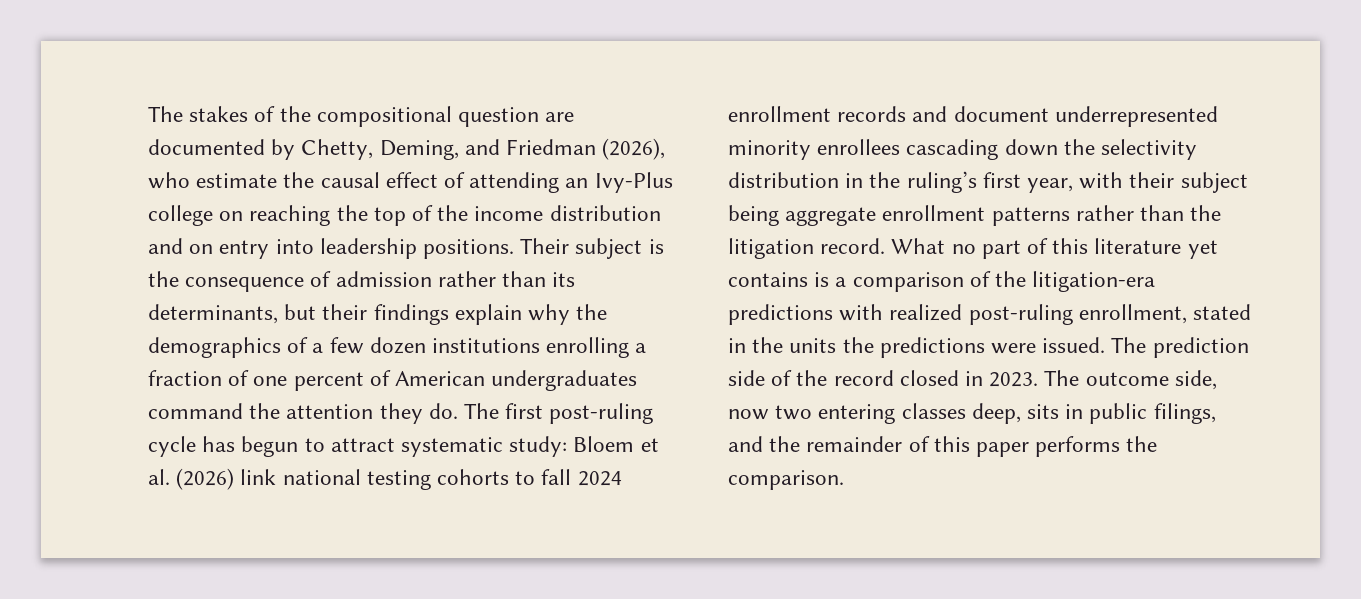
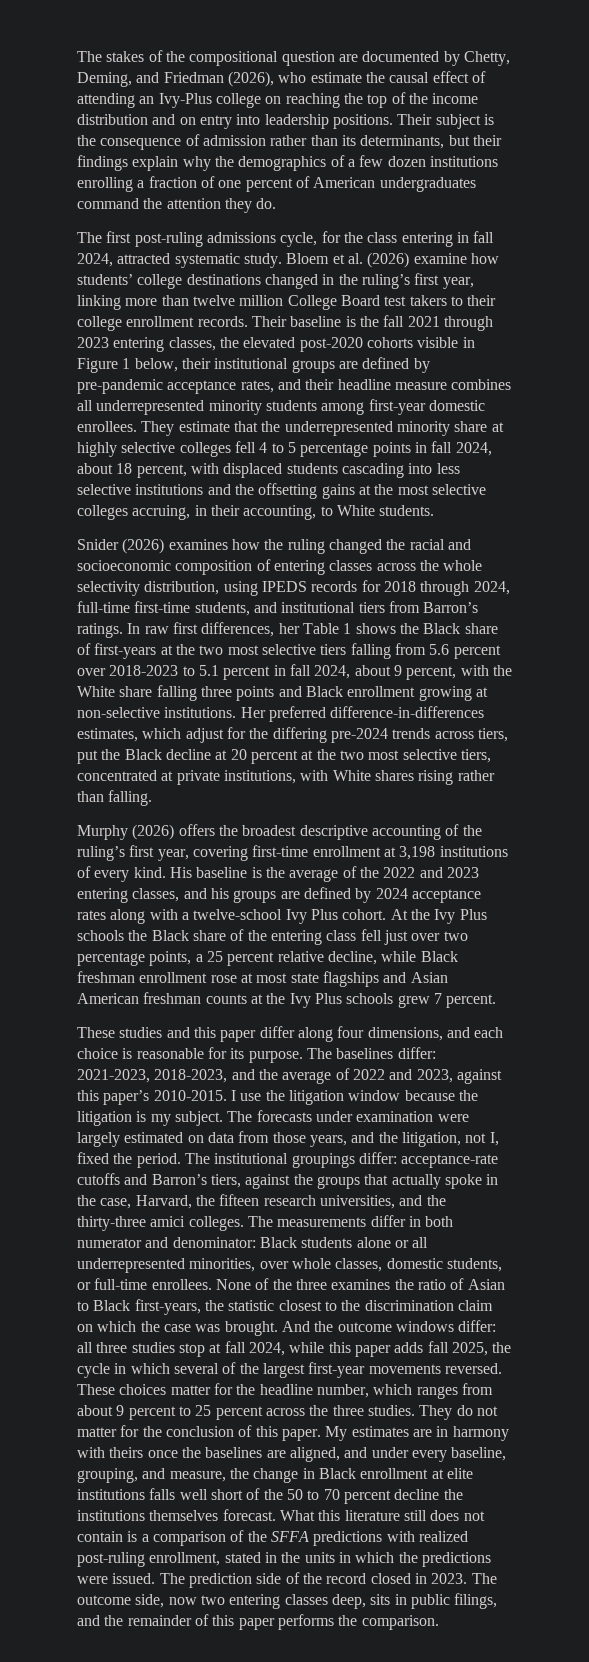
(458, 411) none -> (277, 203) //
[148,436,659,457] [148,468,622,490] [728,106,1218,127] [728,139,1198,160] [728,172,839,188] cycle has begun to attract systematic study: Bloem et al. (2026) link national testing cohorts to fall 2024 enrollment records and document underrepresented minority enrollees cascading down the selectivity distribution -> [206,231,495,247] [77,252,499,268] [77,274,318,289] admissions cycle, for the class entering in fall 2024, attracted systematic study. Bloem et al. (2026) examine how students’ college destinations changed
[1079,172,1248,193] [728,205,1222,226] [728,238,1218,259] [728,272,808,287] with their subject being aggregate enrollment patterns rather than the litigation record. What no part of this literature yet contains -> [77,295,497,310] [77,315,493,331] [77,337,475,352] [77,357,430,373] [77,379,512,394] [77,399,485,415] [77,421,504,436] [77,441,492,457] [77,463,460,478] [77,483,486,499] [77,505,435,520] [77,538,471,554] [77,559,483,575] [77,580,510,596] [77,601,479,616] [77,622,498,638] [77,643,501,659] [77,664,512,680] [77,685,488,701] [77,706,485,722] [77,727,508,743] [77,749,491,764] [77,770,495,785] [77,790,153,806] [77,824,482,840] [77,845,508,861] [77,866,479,882] [77,887,481,903] [77,909,487,924] [77,929,468,945] [77,951,458,966] [77,971,448,987] [77,992,497,1008] [77,1026,504,1042] [77,1047,436,1063] [77,1068,502,1084] [77,1090,478,1105] [77,1110,469,1126] [77,1131,499,1147] [77,1152,499,1168] [77,1173,499,1189] [77,1194,446,1209] [77,1215,454,1231] [77,1237,429,1248] [77,1258,502,1273] [77,1278,505,1290] [77,1299,493,1315] [77,1320,497,1336] [77,1341,512,1357] [77,1362,502,1378] [77,1383,493,1399] [77,1405,498,1420] [77,1425,509,1441] [77,1447,507,1462] [77,1468,473,1483] [77,1488,463,1504] [77,1509,485,1521] [77,1531,123,1542] linking more than twelve million College Board test takers to their college enrollment records. Their baseline is the fall 2021 through 2023 entering classes, the elevated post-2020 cohorts visible in Figure 1 below, their institutional groups are defined by pre-pandemic acceptance rates, and their headline measure combines all underrepresented minority students among first-year domestic enrollees. They estimate that the underrepresented minority share at highly selective colleges fell 4 to 5 percentage points in fall 2024, about 18 percent, with displaced students cascading into less selective institutions and the offsetting gains at the most selective colleges accruing, in their accounting, to White students. // Snider (2026) examines how the ruling changed the racial and socioeconomic composition of entering classes across the whole selectivity distribution, using IPEDS records for 2018 through 2024, full-time first-time students, and institutional tiers from Barron’s ratings. In raw first differences, her Table 1 shows the Black share of first-years at the two most selective tiers falling from 5.6 percent over 2018-2023 to 5.1 percent in fall 2024, about 9 percent, with the White share falling three points and Black enrollment growing at non-selective institutions. Her preferred difference-in-differences estimates, which adjust for the differing pre-2024 trends across tiers, put the Black decline at 20 percent at the two most selective tiers, concentrated at private institutions, with White shares rising rather than falling. // Murphy (2026) offers the broadest descriptive accounting of the ruling’s first year, covering first-time enrollment at 3,198 institutions of every kind. His baseline is the average of the 2022 and 2023 entering classes, and his groups are defined by 2024 acceptance rates along with a twelve-school Ivy Plus cohort. At the Ivy Plus schools the Black share of the entering class fell just over two percentage points, a 25 percent relative decline, while Black freshman enrollment rose at most state flagships and Asian American freshman counts at the Ivy Plus schools grew 7 percent. // These studies and this paper differ along four dimensions, and each choice is reasonable for its purpose. The baselines differ: 2021-2023, 2018-2023, and the average of 2022 and 2023, against this paper’s 2010-2015. I use the litigation window because the litigation is my subject. The forecasts under examination were largely estimated on data from those years, and the litigation, not I, fixed the period. The institutional groupings differ: acceptance-rate cutoffs and Barron’s tiers, against the groups that actually spoke in the case, Harvard, the fifteen research universities, and the thirty-three amici colleges. The measurements differ in both numerator and denominator: Black students alone or all underrepresented minorities, over whole classes, domestic students, or full-time enrollees. None of the three examines the ratio of Asian to Black first-years, the statistic closest to the discrimination claim on which the case was brought. And the outcome windows differ: all three studies stop at fall 2024, while this paper adds fall 2025, the cycle in which several of the largest first-year movements reversed. These choices matter for the headline number, which ranges from about 9 percent to 25 percent across the three studies. They do not matter for the conclusion of this paper. My estimates are in harmony with theirs once the baselines are aligned, and under every baseline, grouping, and measure, the change in Black enrollment at elite institutions falls well short of the 50 to 70 percent decline the institutions themselves forecast. What this literature still does not contain
[1032,271,1156,292] litigation-era -> [270,1531,309,1542] SFFA
(837, 345) none -> [338,1552,395,1563] in which

